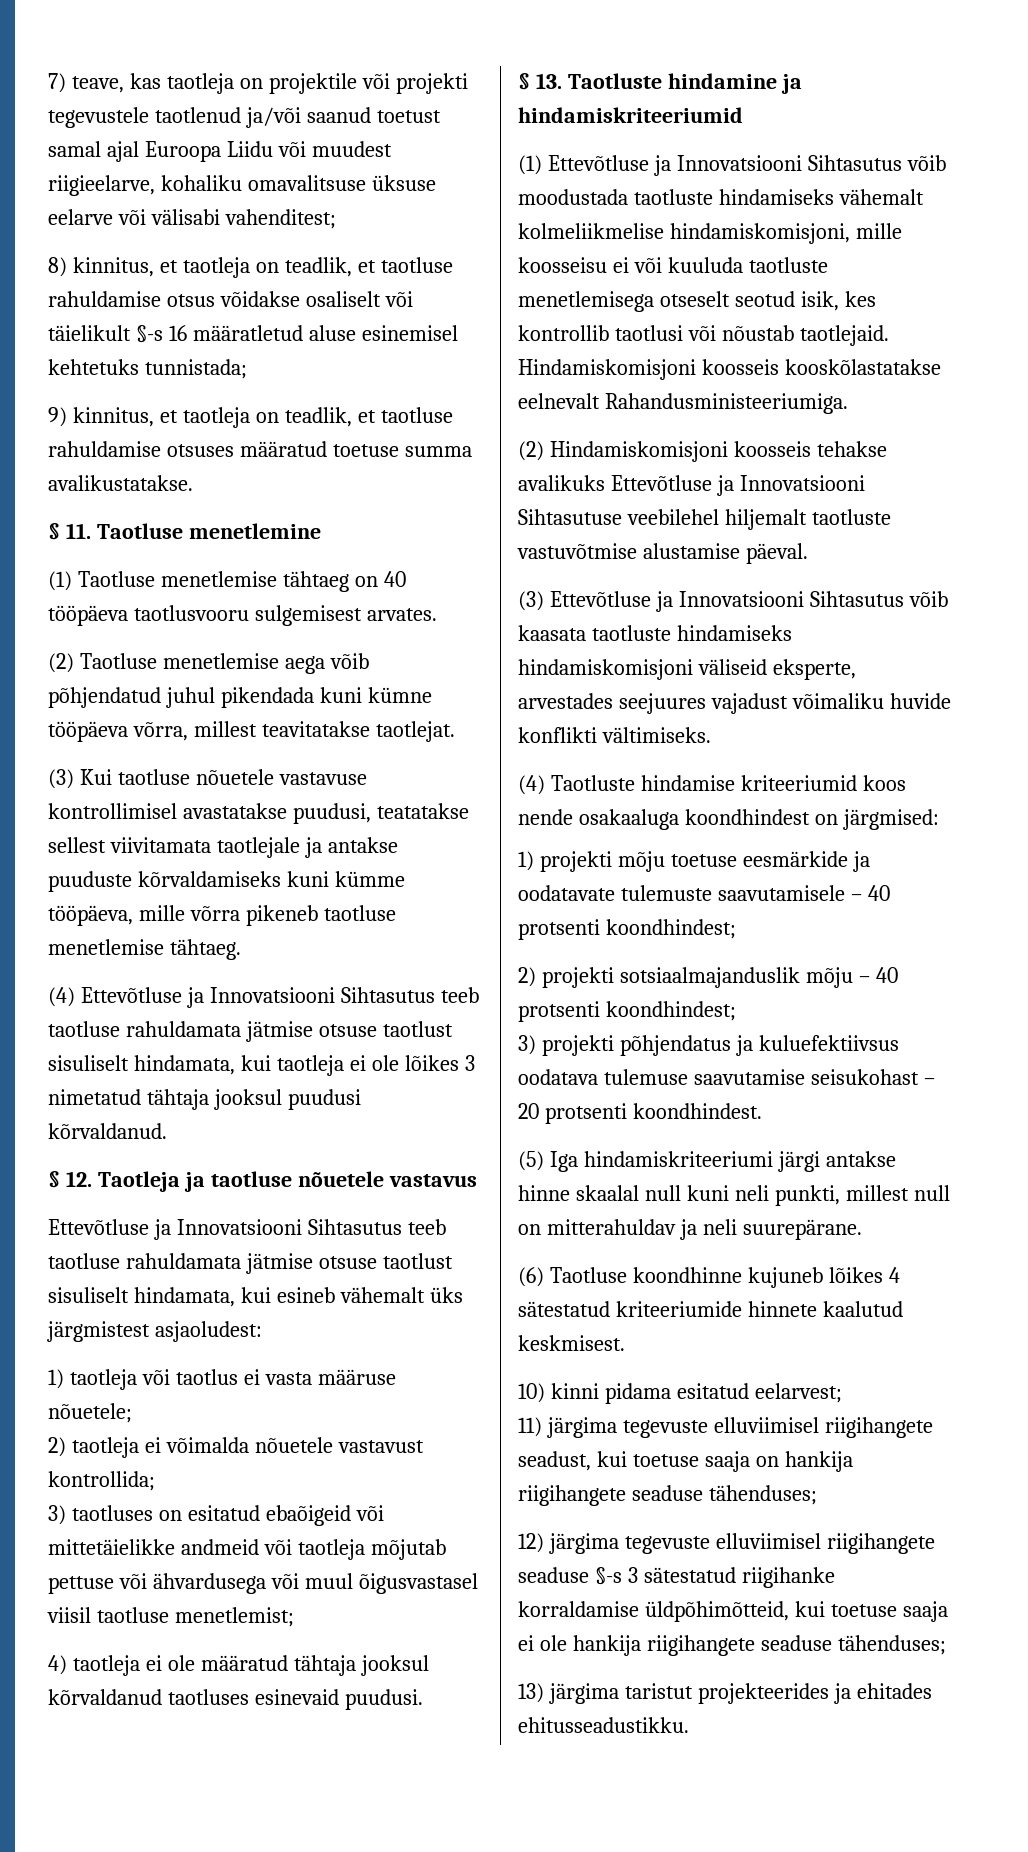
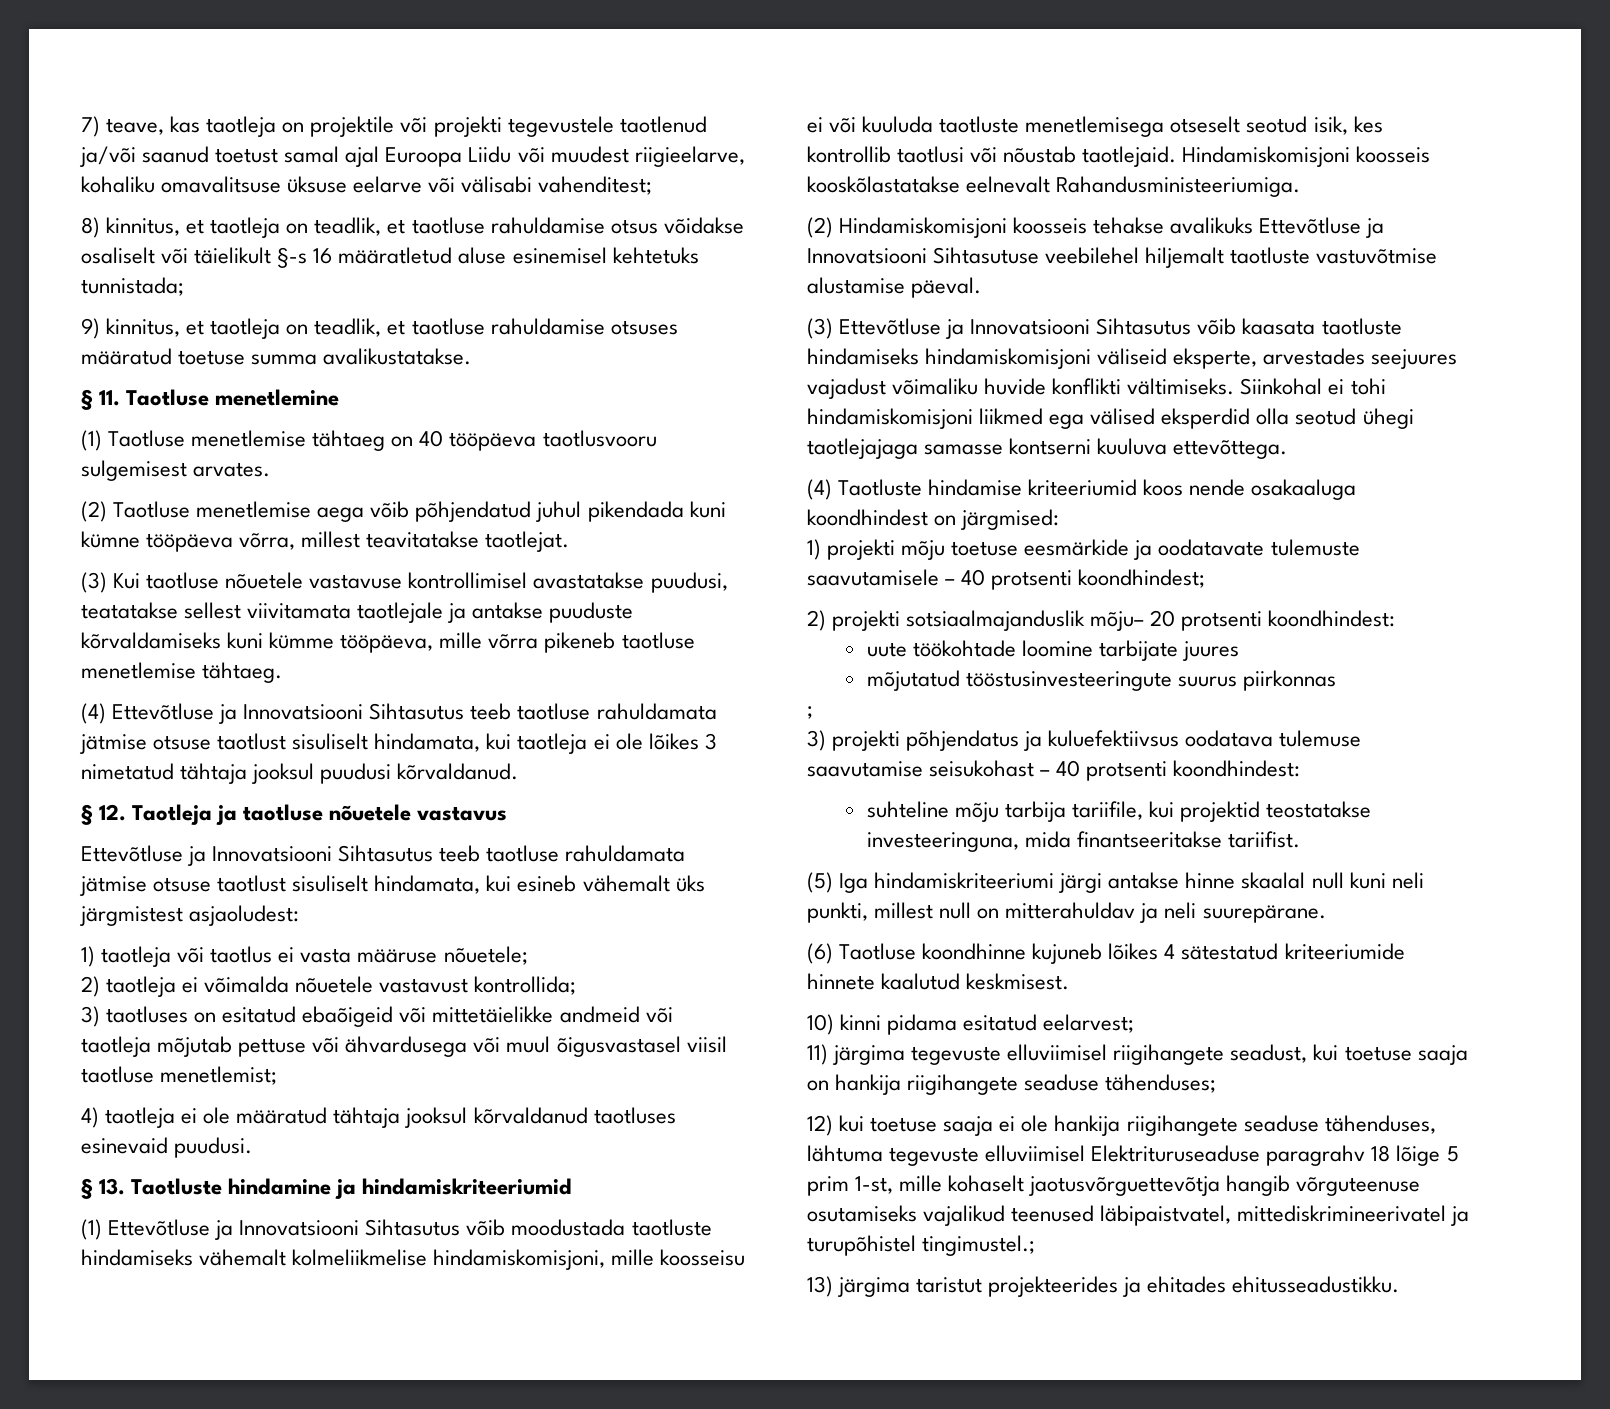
(711, 735) none -> [1240,378,1386,395] [807,408,1414,429] [807,438,1288,459] Siinkohal ei tohi hindamiskomisjoni liikmed ega välised eksperdid olla seotud ühegi taotlejajaga samasse kontserni kuuluva ettevõttega.
[805,967,898,988] [518,1001,736,1022] mõju – 40 protsenti koondhindest; -> [1090,610,1396,631] [866,640,1239,661] [866,670,1336,691] [807,706,813,719] mõju– 20 protsenti koondhindest: // uute töökohtade loomine tarbijate juures // mõjutatud tööstusinvesteeringute suurus piirkonnas // ;
[518,1103,762,1124] 20 protsenti koondhindest. -> [1056,760,1301,781] [866,801,1372,822] [866,831,1300,852] 40 protsenti koondhindest: // suhteline mõju tarbija tariifile, kui projektid teostatakse investeeringuna, mida finantseeritakse tariifist.
[548,1533,935,1554] [518,1567,835,1588] [518,1601,789,1622] järgima tegevuste elluviimisel riigihangete seaduse §-s 3 sätestatud riigihanke korraldamise üldpõhimõtteid, -> (833, 1125) none
[837,1635,946,1655] tähenduses; -> [1324,1115,1436,1134] [807,1145,1459,1166] [807,1175,1421,1196] [807,1205,1470,1226] [807,1235,1036,1256] tähenduses, lähtuma tegevuste elluviimisel Elektrituruseaduse paragrahv 18 lõige 5 prim 1-st, mille kohaselt jaotusvõrguettevõtja hangib võrguteenuse osutamiseks vajalikud teenused läbipaistvatel, mittediskrimineerivatel ja turupõhistel tingimustel.;

